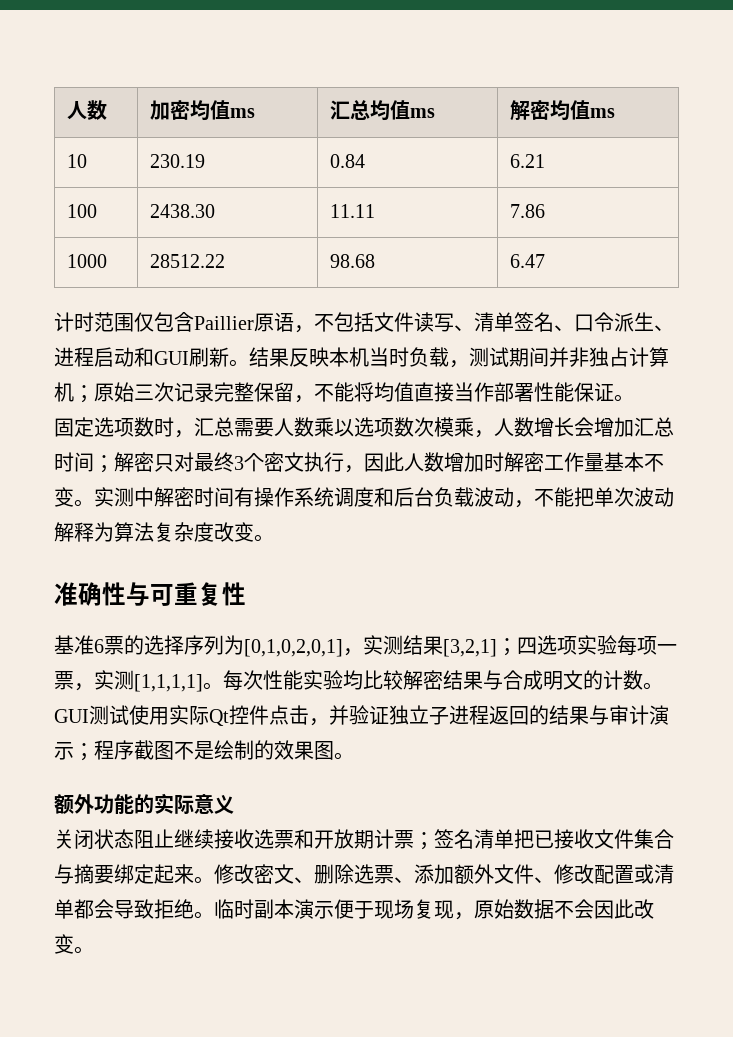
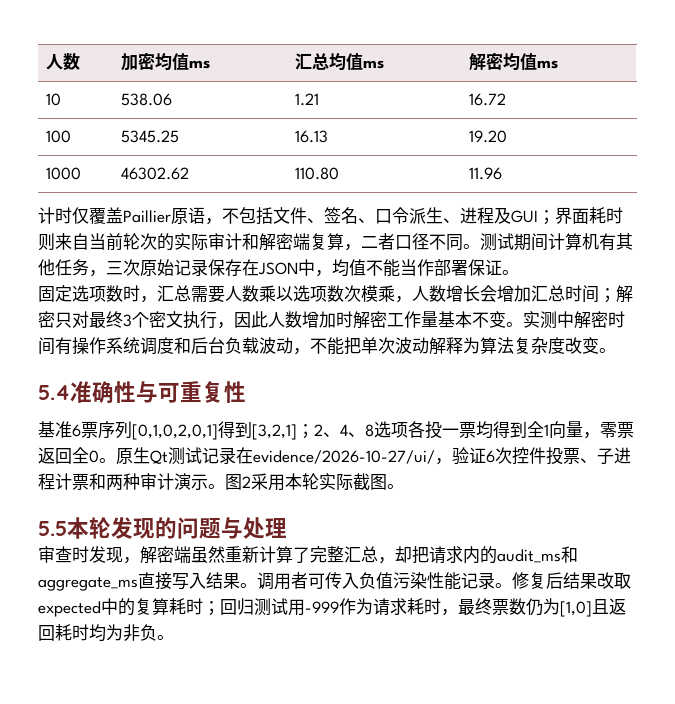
[150,154,206,168] [330,154,366,168] [510,154,546,168] [67,204,98,218] [150,204,216,218] [330,204,376,218] [510,204,546,218] [67,254,108,268] [150,254,226,268] [330,254,376,268] [510,254,546,268] 230.19 | 0.84 | 6.21 // 100 | 2438.30 | 11.11 | 7.86 // 1000 | 28512.22 | 98.68 | 6.47 -> [120,93,172,106] [294,93,319,106] [468,93,506,106] [45,130,71,143] [120,130,179,143] [294,130,328,143] [468,130,507,143] [45,167,81,180] [120,167,189,180] [294,167,339,180] [468,167,502,180] 538.06 | 1.21 | 16.72 // 100 | 5345.25 | 16.13 | 19.20 // 1000 | 46302.62 | 110.80 | 11.96
[94,312,194,332] 范围仅包含 -> [72,207,123,224] 仅覆盖
[414,312,514,332] 读写、清单 -> [307,218,324,223] 、
[94,347,669,368] [54,382,454,403] 启动和GUI刷新。结果反映本机当时负载，测试期间并非独占计算机；原始三次记录完整保留，不能将均值直接 -> [494,207,623,225] [38,233,633,251] [38,259,400,277] 及GUI；界面耗时则来自当前轮次的实际审计和解密端复算，二者口径不同。测试期间计算机有其他任务，三次原始记录保存在JSON中，均值不能
[534,382,574,402] 性能 -> (468, 268) none
(274, 538) none -> [38,385,70,400] 5.4
[124,635,677,657] [54,670,663,692] [54,705,669,726] [54,740,354,761] [54,793,234,814] [54,829,674,850] [54,864,674,884] [54,899,654,920] [54,934,74,954] 的选择序列为[0,1,0,2,0,1]，实测结果[3,2,1]；四选项实验每项一票，实测[1,1,1,1]。每次性能实验均比较解密结果与合成明文的计数。GUI测试使用实际Qt控件点击，并验证独立子进程返回的结果与审计演示；程序截图不是绘制的效果图。 // 额外功能的实际意义 // 关闭状态阻止继续接收选票和开放期计票；签名清单把已接收文件集合与摘要绑定起来。修改密文、删除选票、添加额外文件、修改配置或清单都会导致拒绝。临时副本演示便于现场复现，原始数据不会因此改变 -> [98,421,634,440] [38,447,631,465] [38,473,404,491] [38,517,287,539] [38,546,578,564] [38,572,631,591] [38,598,626,617] [38,624,157,642] 序列[0,1,0,2,0,1]得到[3,2,1]；2、4、8选项各投一票均得到全1向量，零票返回全0。原生Qt测试记录在evidence/2026-10-27/ui/，验证6次控件投票、子进程计票和两种审计演示。图2采用本轮实际截图。 // 5.5本轮发现的问题与处理 // 审查时发现，解密端虽然重新计算了完整汇总，却把请求内的audit_ms和aggregate_ms直接写入结果。调用者可传入负值污染性能记录。修复后结果改取expected中的复算耗时；回归测试用-999作为请求耗时，最终票数仍为[1,0]且返回耗时均为非负

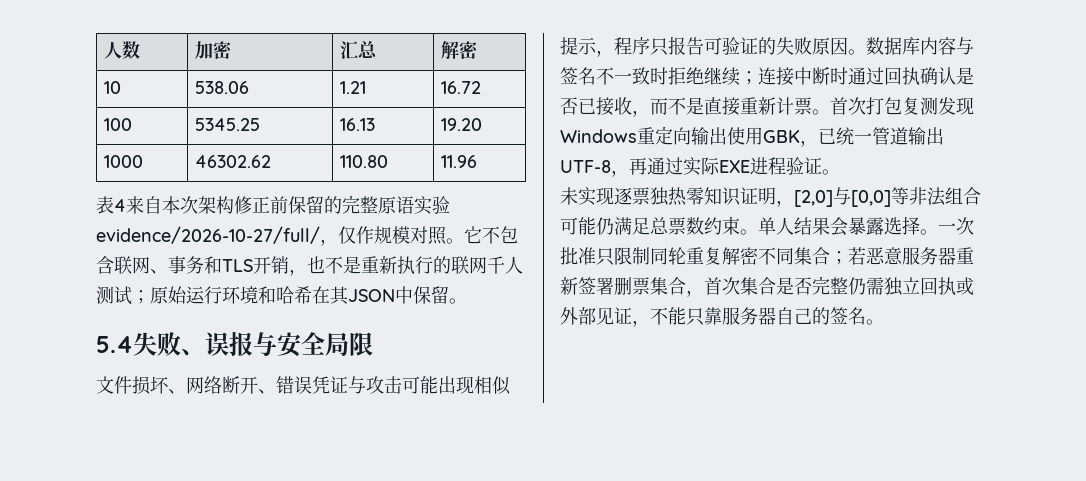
[154,53,210,71] [294,53,384,71] [468,53,558,71] 均值ms | 汇总均值ms | 解密均值ms -> [339,41,377,59] [440,41,478,59] | 汇总 | 解密
[38,207,623,225] [38,233,633,251] [38,259,519,277] [38,285,633,303] [38,311,625,329] [38,337,616,355] [38,381,246,403] [38,421,634,440] [38,447,631,465] [38,473,404,491] [38,517,287,539] [38,546,578,564] [38,572,631,591] [38,598,626,617] [38,624,157,642] 计时仅覆盖Paillier原语，不包括文件、签名、口令派生、进程及GUI；界面耗时则来自当前轮次的实际审计和解密端复算，二者口径不同。测试期间计算机有其他任务，三次原始记录保存在JSON中，均值不能当作部署保证。 // 固定选项数时，汇总需要人数乘以选项数次模乘，人数增长会增加汇总时间；解密只对最终3个密文执行，因此人数增加时解密工作量基本不变。实测中解密时间有操作系统调度和后台负载波动，不能把单次波动解释为算法复杂度改变。 // 5.4准确性与可重复性 // 基准6票序列[0,1,0,2,0,1]得到[3,2,1]；2、4、8选项各投一票均得到全1向量，零票返回全0。原生Qt测试记录在evidence/2026-10-27/ui/，验证6次控件投票、子进程计票和两种审计演示。图2采用本轮实际截图。 // 5.5本轮发现的问题与处理 // 审查时发现，解密端虽然重新计算了完整汇总，却把请求内的audit_ms和aggregate_ms直接写入结果。调用者可传入负值污染性能记录。修复后结果改取expected中的复算耗时；回归测试用-999作为请求耗时，最终票数仍为[1,0]且返回耗时均为非负 -> [96,195,450,215] [96,226,518,246] [96,256,523,276] [96,286,467,305] [96,332,373,357] [96,376,511,395] [560,36,974,57] [560,67,974,86] [560,97,974,117] [560,126,944,147] [560,157,840,177] [560,187,981,207] [560,216,974,236] [560,247,974,266] [560,276,974,297] [560,307,866,327] 表4来自本次架构修正前保留的完整原语实验evidence/2026-10-27/full/，仅作规模对照。它不包含联网、事务和TLS开销，也不是重新执行的联网千人测试；原始运行环境和哈希在其JSON中保留。 // 5.4失败、误报与安全局限 // 文件损坏、网络断开、错误凭证与攻击可能出现相似提示，程序只报告可验证的失败原因。数据库内容与签名不一致时拒绝继续；连接中断时通过回执确认是否已接收，而不是直接重新计票。首次打包复测发现Windows重定向输出使用GBK，已统一管道输出UTF-8，再通过实际EXE进程验证。 // 未实现逐票独热零知识证明，[2,0]与[0,0]等非法组合可能仍满足总票数约束。单人结果会暴露选择。一次批准只限制同轮重复解密不同集合；若恶意服务器重新签署删票集合，首次集合是否完整仍需独立回执或外部见证，不能只靠服务器自己的签名

